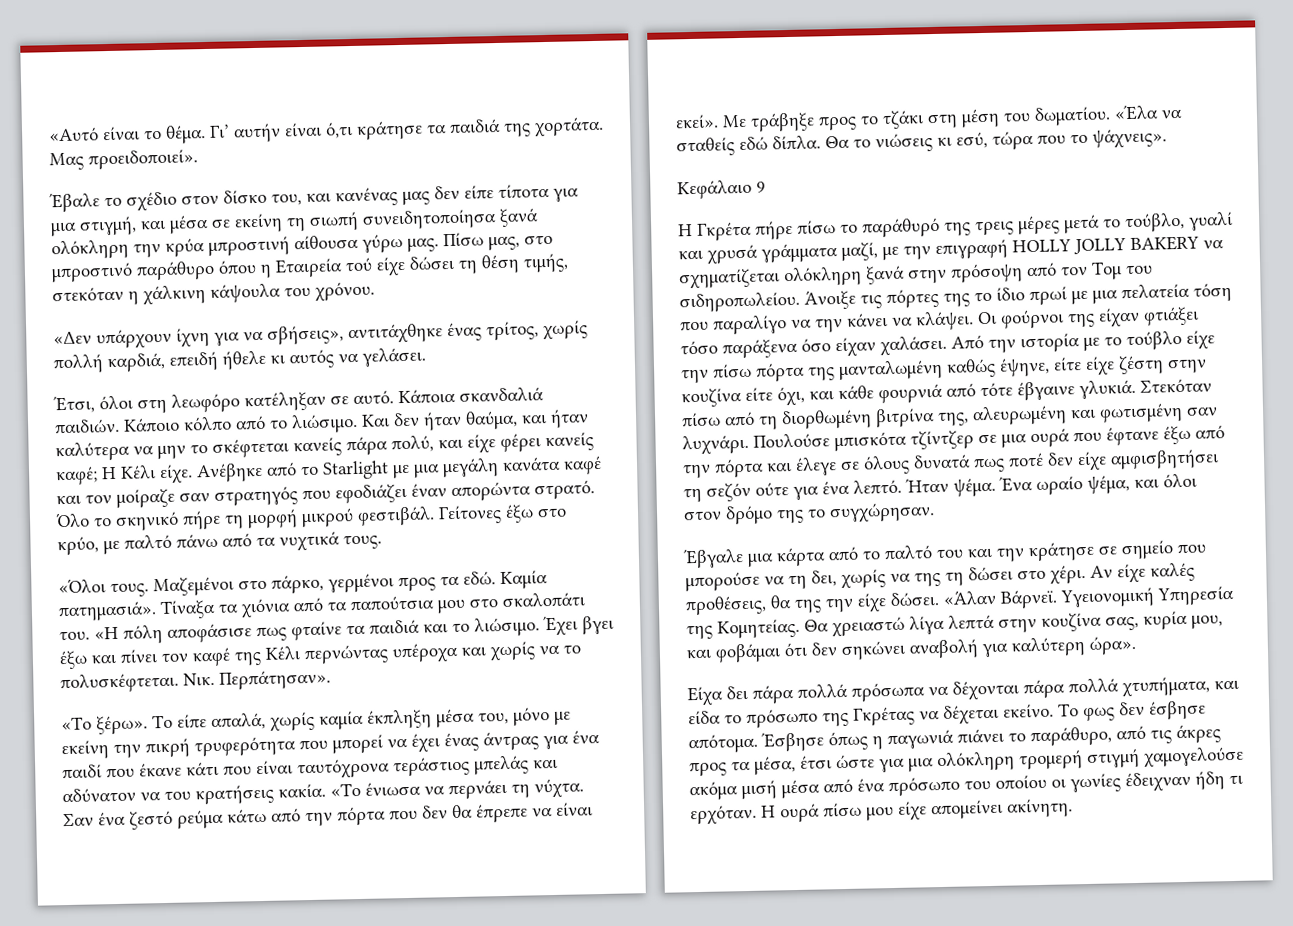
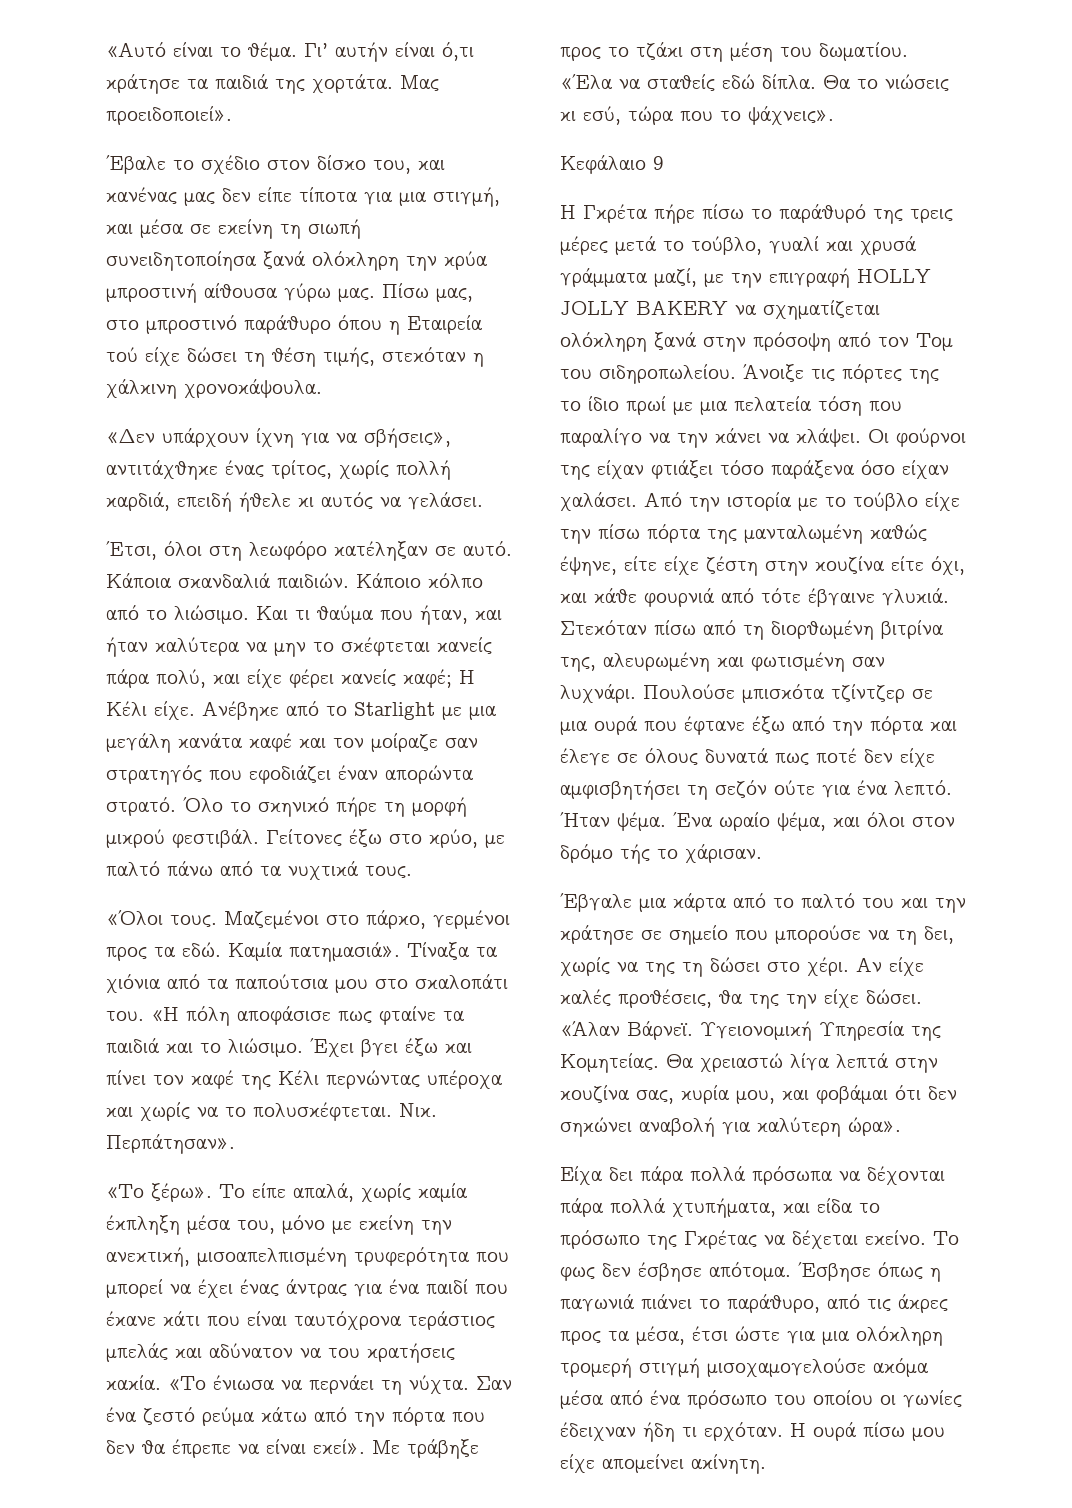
[210,281,375,303] κάψουλα του χρόνου. -> [184,379,322,398] χρονοκάψουλα.
[393,410,518,431] δεν ήταν θαύμα, -> [295,605,468,625] τι θαύμα που ήταν,
[145,738,190,758] πικρή -> [106,1247,347,1267] ανεκτική, μισοαπελπισμένη
[776,502,935,524] της το συγχώρησαν. -> [620,844,762,864] τής το χάρισαν.
[1143,746,1244,768] [689,780,777,801] χαμογελούσε ακόμα μισή -> [707,1358,928,1377] μισοχαμογελούσε ακόμα

